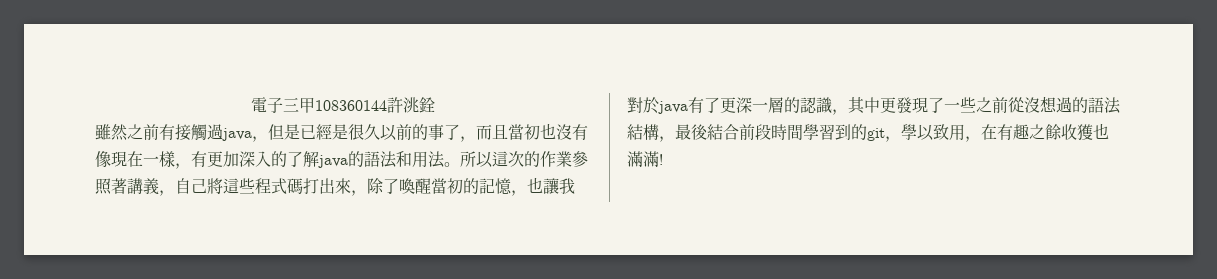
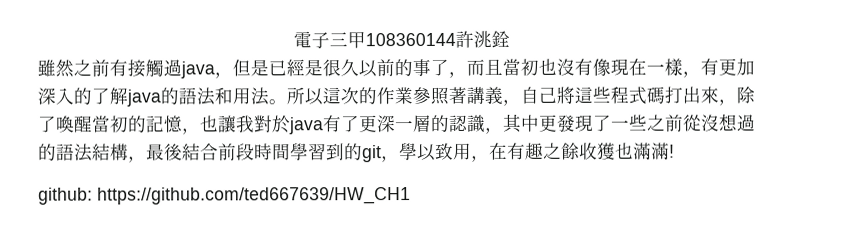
(663, 159) none -> [38,187,411,205] // github: https://github.com/ted667639/HW_CH1

